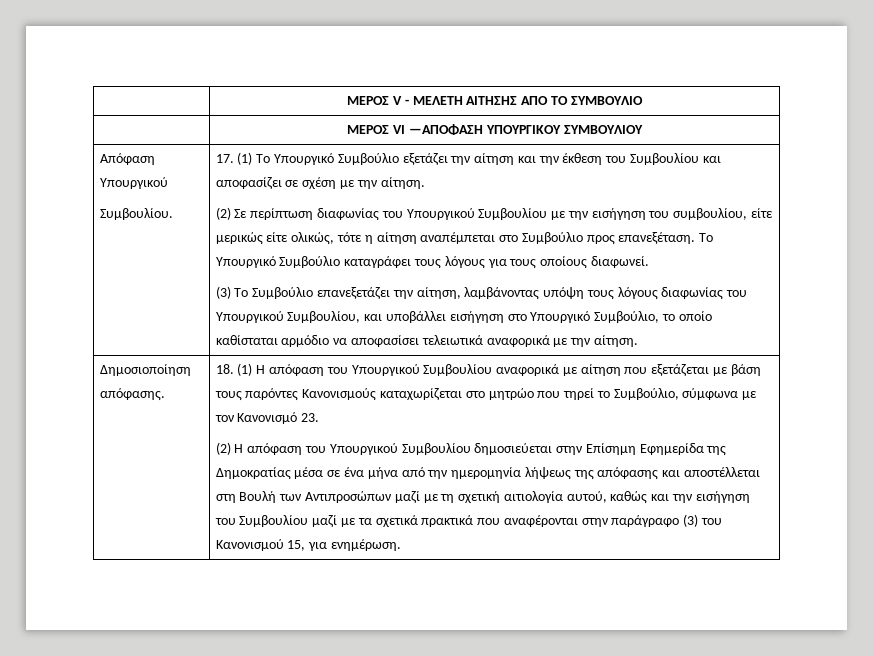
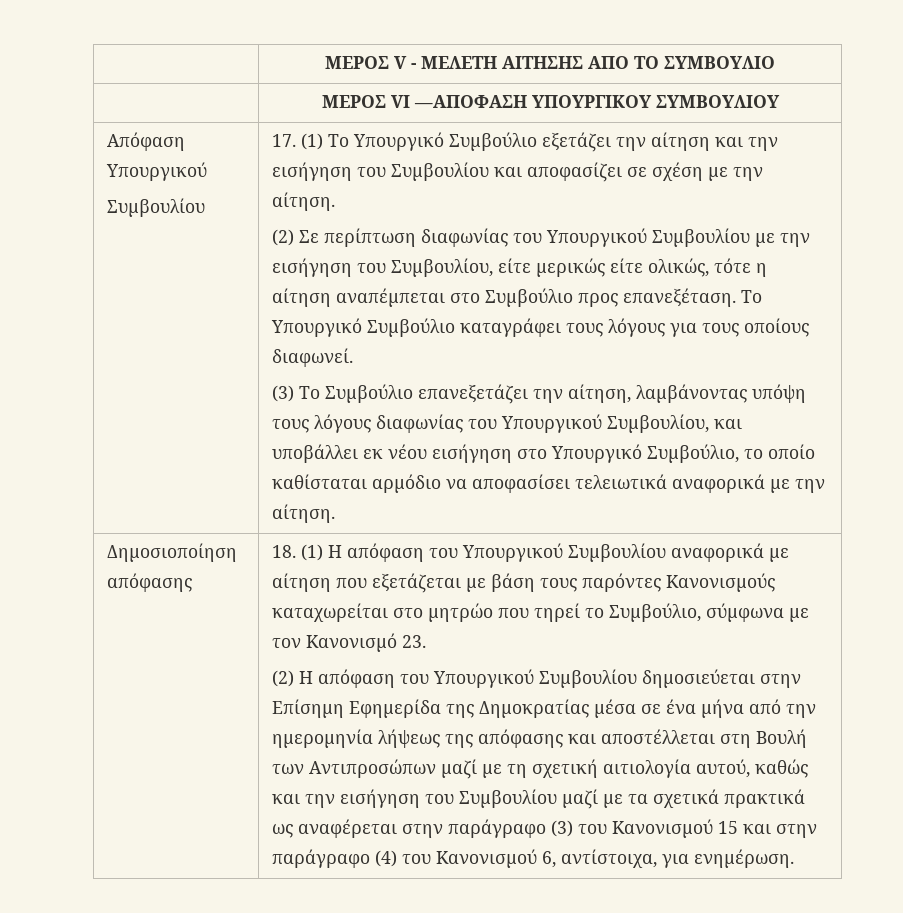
[99,208,173,220] Συμβουλίου. -> [107,198,206,217] Συμβουλίου
[562,153,603,165] έκθεση -> [272,162,353,181] εισήγηση
[673,208,748,220] συμβουλίου, -> [391,258,494,277] Συμβουλίου,
(446, 317) none -> [363,444,428,459] εκ νέου
[99,388,165,401] απόφασης. -> [107,573,193,592] απόφασης
[379,388,462,400] καταχωρίζεται -> [272,603,389,622] καταχωρείται
[477,515,578,527] που αναφέρονται -> [272,819,398,838] ως αναφέρεται
[287,540,306,551] 15, -> [718,821,818,838] [272,849,658,868] 15 και στην παράγραφο (4) του Κανονισμού 6, αντίστοιχα,

